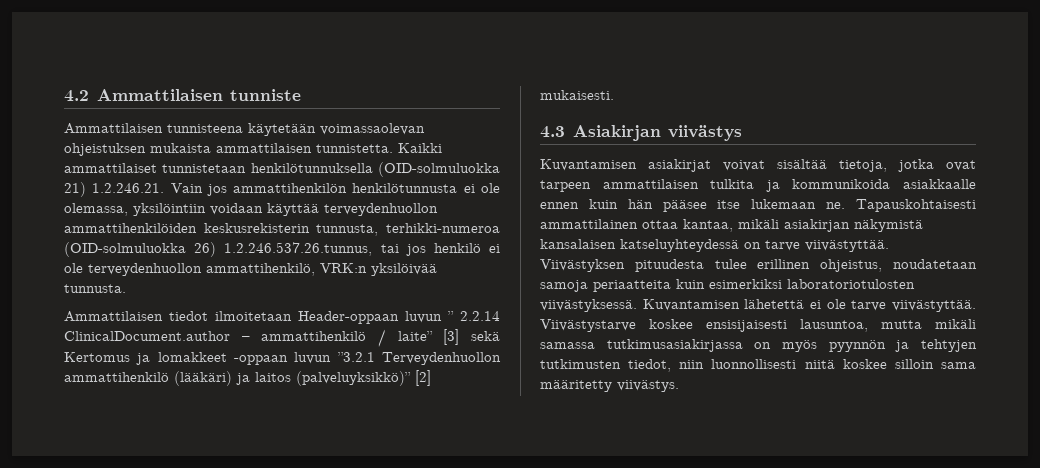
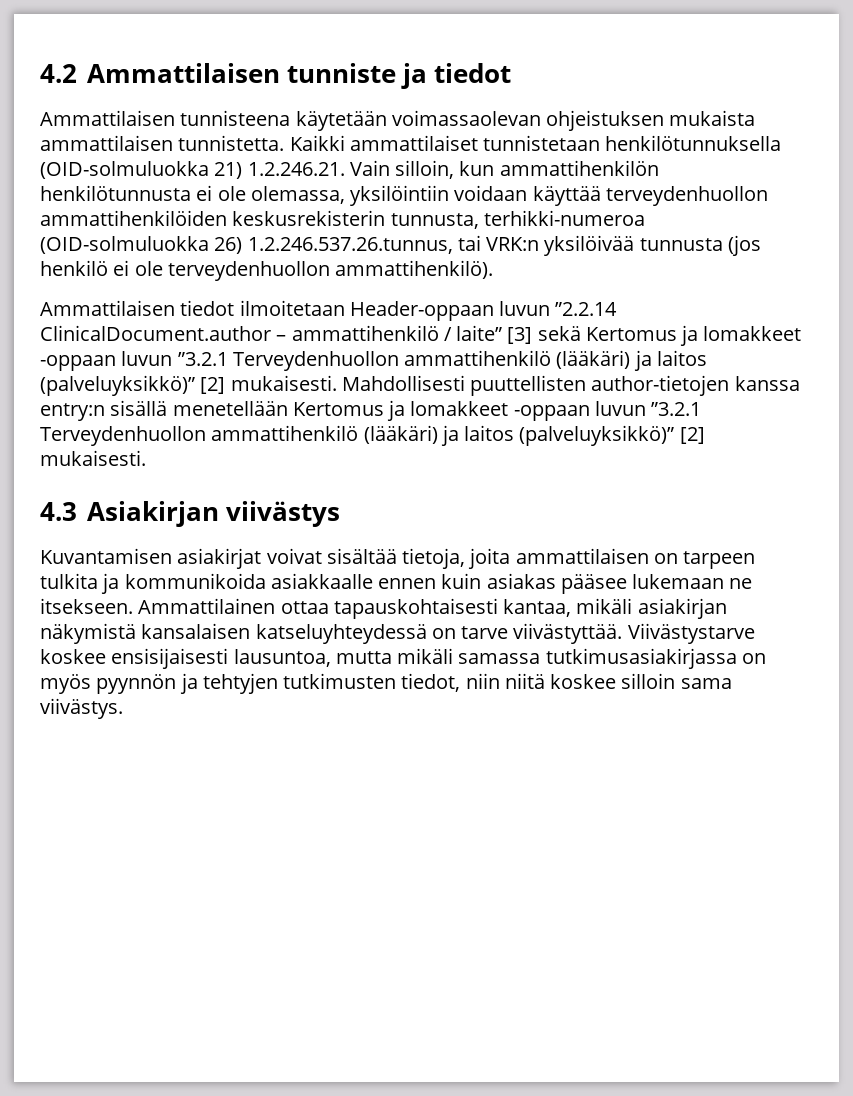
(301, 95) none -> [400,63,511,89] ja tiedot
[206,184,227,196] jos -> [395,160,495,179] silloin, kun
[405,243,501,256] [64,263,437,276] [64,284,126,293] jos henkilö ei ole terveydenhuollon ammattihenkilö, VRK:n yksilöivää tunnusta. -> [486,235,761,256] [40,260,494,281] VRK:n yksilöivää tunnusta (jos henkilö ei ole terveydenhuollon ammattihenkilö).
[448,311,500,321] ” 2.2.14 -> [555,302,618,316] ”2.2.14
(614, 95) none -> [341,375,800,396] [40,400,702,421] [40,425,705,446] [40,450,146,466] Mahdollisesti puuttellisten author-tietojen kanssa entry:n sisällä menetellään Kertomus ja lomakkeet -oppaan luvun ”3.2.1 Terveydenhuollon ammattihenkilö (lääkäri) ja laitos (palveluyksikkö)” [2] mukaisesti.
[898,159,976,172] [540,179,699,192] jotka ovat tarpeen ammattilaisen -> [468,548,756,569] joita ammattilaisen on tarpeen
[627,199,976,212] [540,219,678,229] hän pääsee itse lukemaan ne. Tapauskohtaisesti ammattilainen ottaa -> [486,573,753,594] [40,598,498,619] asiakas pääsee lukemaan ne itsekseen. Ammattilainen ottaa tapauskohtaisesti
[540,259,977,272] [540,279,915,292] [540,299,977,312] Viivästyksen pituudesta tulee erillinen ohjeistus, noudatetaan samoja periaatteita kuin esimerkiksi laboratoriotulosten viivästyksessä. Kuvantamisen lähetettä ei ole tarve viivästyttää. -> (623, 633) none
[711,359,797,369] luonnollisesti -> (500, 681) none
[540,380,612,392] määritetty -> (732, 683) none

